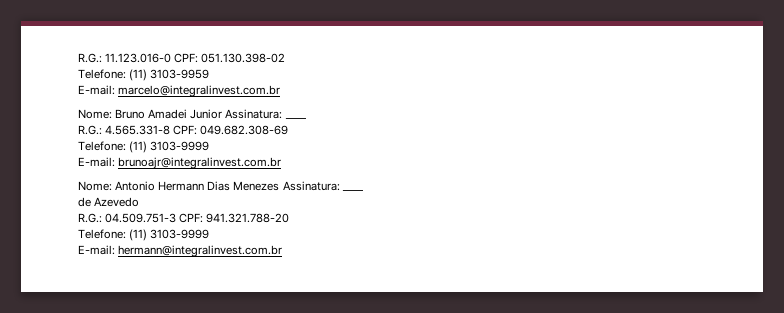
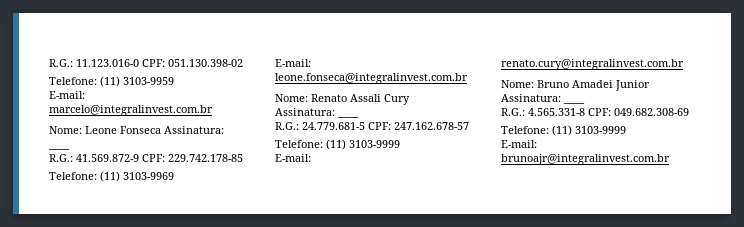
(281, 91) none -> [49,126,224,134] [48,148,70,150] [49,154,243,162] [49,171,174,182] [275,59,311,67] [275,73,468,84] [275,94,410,105] [275,108,335,116] [337,116,359,118] [275,122,469,130] [275,139,400,150] [275,154,311,162] [501,59,684,70] // Nome: Leone Fonseca Assinatura: ____ // R.G.: 41.569.872-9 CPF: 229.742.178-85 // Telefone: (11) 3103-9969 // E-mail: leone.fonseca@integralinvest.com.br // Nome: Renato Assali Cury Assinatura: ____ // R.G.: 24.779.681-5 CPF: 247.162.678-57 // Telefone: (11) 3103-9999 // E-mail: renato.cury@integralinvest.com.br
[78,181,363,191] [78,197,140,207] [78,213,290,223] [78,229,210,241] [78,245,283,257] // Nome: Antonio Hermann Dias Menezes Assinatura: ____ // de Azevedo // R.G.: 04.509.751-3 CPF: 941.321.788-20 // Telefone: (11) 3103-9999 // E-mail: hermann@integralinvest.com.br -> (670, 159) none

